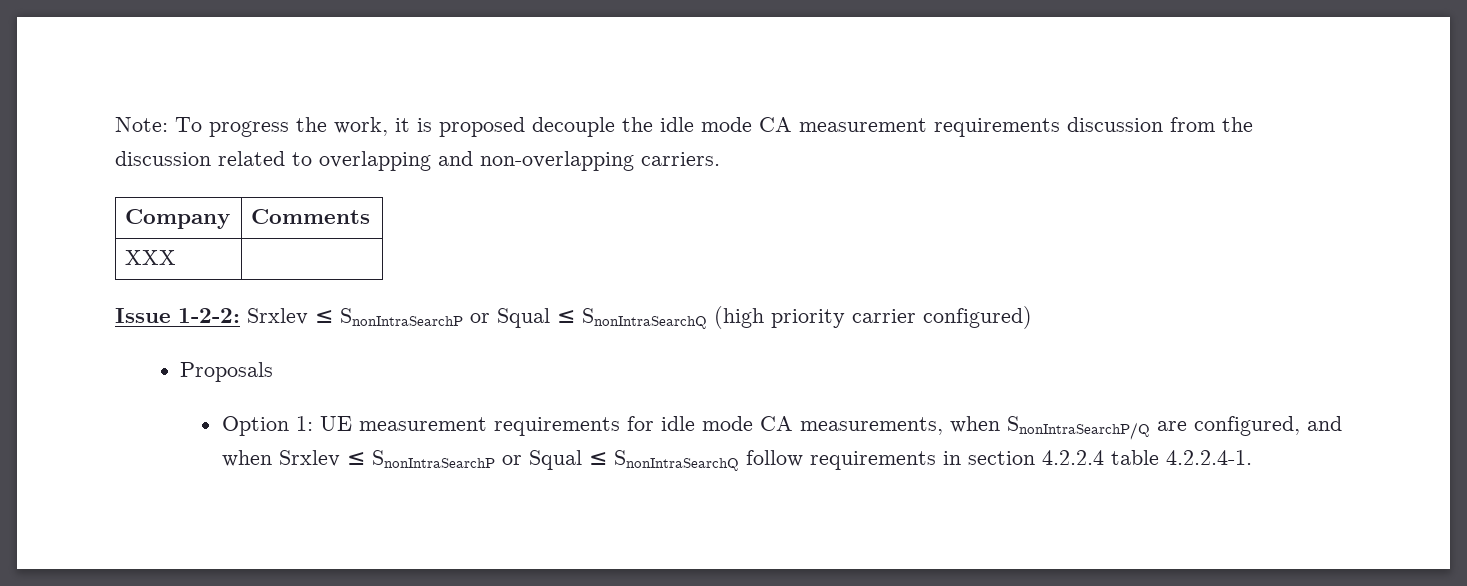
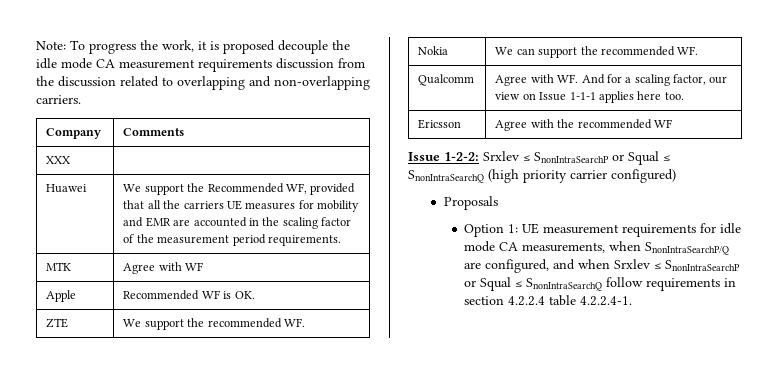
(177, 257) none -> [46,184,88,193] [123,183,356,195] [123,200,360,212] [123,217,352,229] [123,234,341,246] [46,262,72,271] [123,262,204,274] [46,290,77,302] [123,290,255,300] [46,318,69,328] [123,318,305,330] [418,46,449,55] [495,46,699,58] [418,74,475,86] [495,74,728,86] [495,91,684,103] [418,119,462,129] [495,119,672,131] // Huawei | We support the Recommended WF, provided that all the carriers UE measures for mobility and EMR are accounted in the scaling factor of the measurement period requirements. // MTK | Agree with WF // Apple | Recommended WF is OK. // ZTE | We support the recommended WF. // Nokia | We can support the recommended WF. // Qualcomm | Agree with WF. And for a scaling factor, our view on Issue 1-1-1 applies here too. // Ericsson | Agree with the recommended WF

